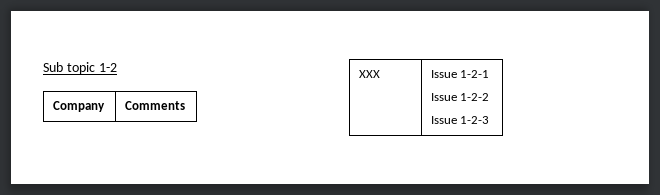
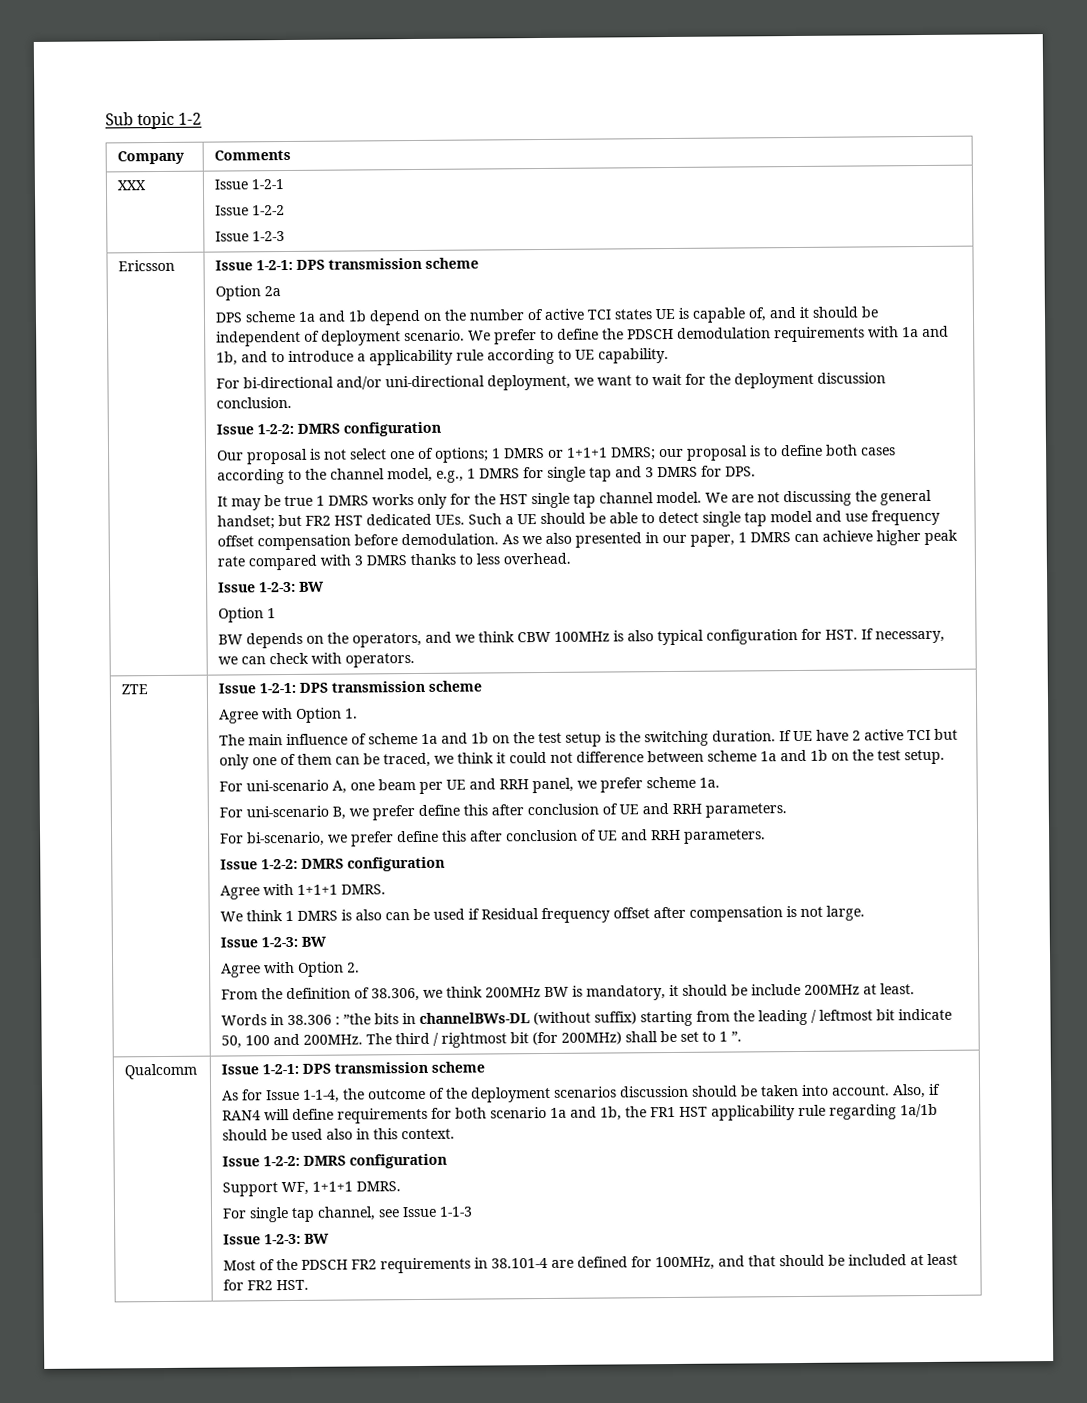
(490, 120) none -> [118,259,176,272] [215,257,480,271] [215,285,282,301] [215,306,879,326] [216,325,950,347] [216,348,670,366] [216,372,887,391] [216,396,293,409] [216,421,442,437] [217,444,897,465] [217,465,757,485] [217,489,933,511] [217,509,941,530] [217,529,959,551] [217,552,572,571] [218,581,325,593] [218,607,277,623] [218,628,946,649] [218,652,416,668] [121,684,149,695] [218,680,483,694] [219,707,359,724] [219,728,959,747] [219,749,946,770] [219,776,721,794] [219,803,788,821] [220,829,767,847] [220,856,446,872] [220,883,387,900] [220,905,866,924] [220,936,327,948] [221,961,361,978] [221,983,916,1002] [221,1008,953,1027] [221,1030,743,1049] [124,1063,198,1080] [221,1061,486,1075] [222,1083,942,1103] [222,1103,939,1124] [222,1128,456,1141] [222,1153,448,1169] [222,1181,402,1197] [222,1206,474,1223] [223,1233,330,1245] [223,1253,959,1274] [223,1279,310,1291] // Ericsson | Issue 1-2-1: DPS transmission scheme // Option 2a // DPS scheme 1a and 1b depend on the number of active TCI states UE is capable of, and it should be independent of deployment scenario. We prefer to define the PDSCH demodulation requirements with 1a and 1b, and to introduce a applicability rule according to UE capability. // For bi-directional and/or uni-directional deployment, we want to wait for the deployment discussion conclusion. // Issue 1-2-2: DMRS configuration // Our proposal is not select one of options; 1 DMRS or 1+1+1 DMRS; our proposal is to define both cases according to the channel model, e.g., 1 DMRS for single tap and 3 DMRS for DPS. // It may be true 1 DMRS works only for the HST single tap channel model. We are not discussing the general handset; but FR2 HST dedicated UEs. Such a UE should be able to detect single tap model and use frequency offset compensation before demodulation. As we also presented in our paper, 1 DMRS can achieve higher peak rate compared with 3 DMRS thanks to less overhead. // Issue 1-2-3: BW // Option 1 // BW depends on the operators, and we think CBW 100MHz is also typical configuration for HST. If necessary, we can check with operators. // ZTE | Issue 1-2-1: DPS transmission scheme // Agree with Option 1. // The main influence of scheme 1a and 1b on the test setup is the switching duration. If UE have 2 active TCI but only one of them can be traced, we think it could not difference between scheme 1a and 1b on the test setup. // For uni-scenario A, one beam per UE and RRH panel, we prefer scheme 1a. // For uni-scenario B, we prefer define this after conclusion of UE and RRH parameters. // For bi-scenario, we prefer define this after conclusion of UE and RRH parameters. // Issue 1-2-2: DMRS configuration // Agree with 1+1+1 DMRS. // We think 1 DMRS is also can be used if Residual frequency offset after compensation is not large. // Issue 1-2-3: BW // Agree with Option 2. // From the definition of 38.306, we think 200MHz BW is mandatory, it should be include 200MHz at least. // Words in 38.306 : ”the bits in channelBWs-DL (without suffix) starting from the leading / leftmost bit indicate 50, 100 and 200MHz. The third / rightmost bit (for 200MHz) shall be set to 1 ”. // Qualcomm | Issue 1-2-1: DPS transmission scheme // As for Issue 1-1-4, the outcome of the deployment scenarios discussion should be taken into account. Also, if RAN4 will define requirements for both scenario 1a and 1b, the FR1 HST applicability rule regarding 1a/1b should be used also in this context. // Issue 1-2-2: DMRS configuration // Support WF, 1+1+1 DMRS. // For single tap channel, see Issue 1-1-3 // Issue 1-2-3: BW // Most of the PDSCH FR2 requirements in 38.101-4 are defined for 100MHz, and that should be included at least for FR2 HST.

